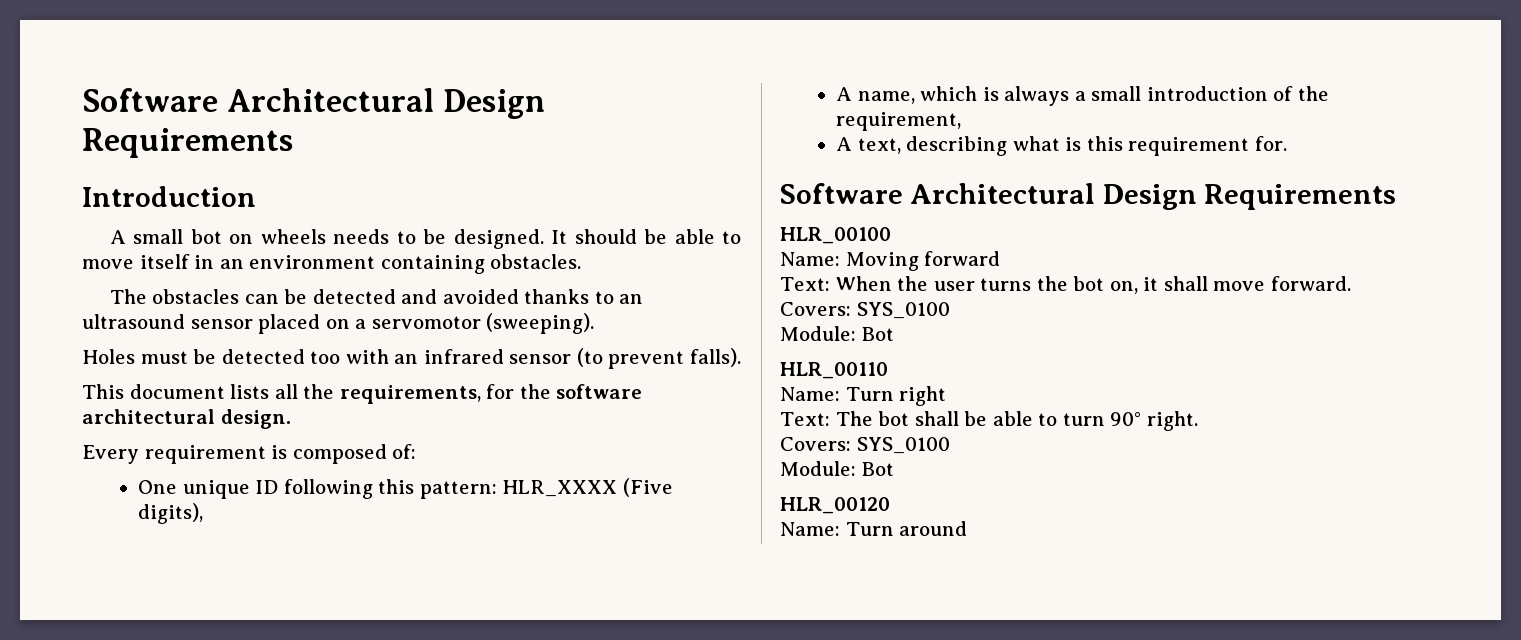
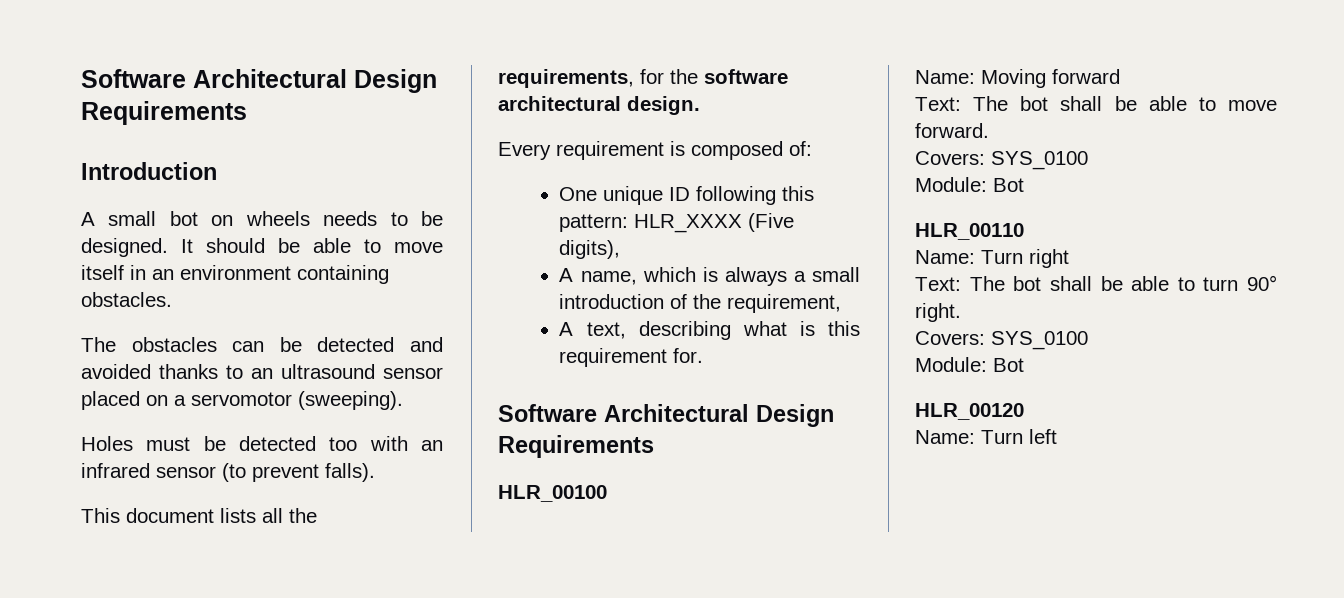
[835,276,1208,294] When the user turns the bot on, it shall -> [973,96,1216,111] The bot shall be able to
[899,521,968,536] around -> [1029,429,1057,444] left

